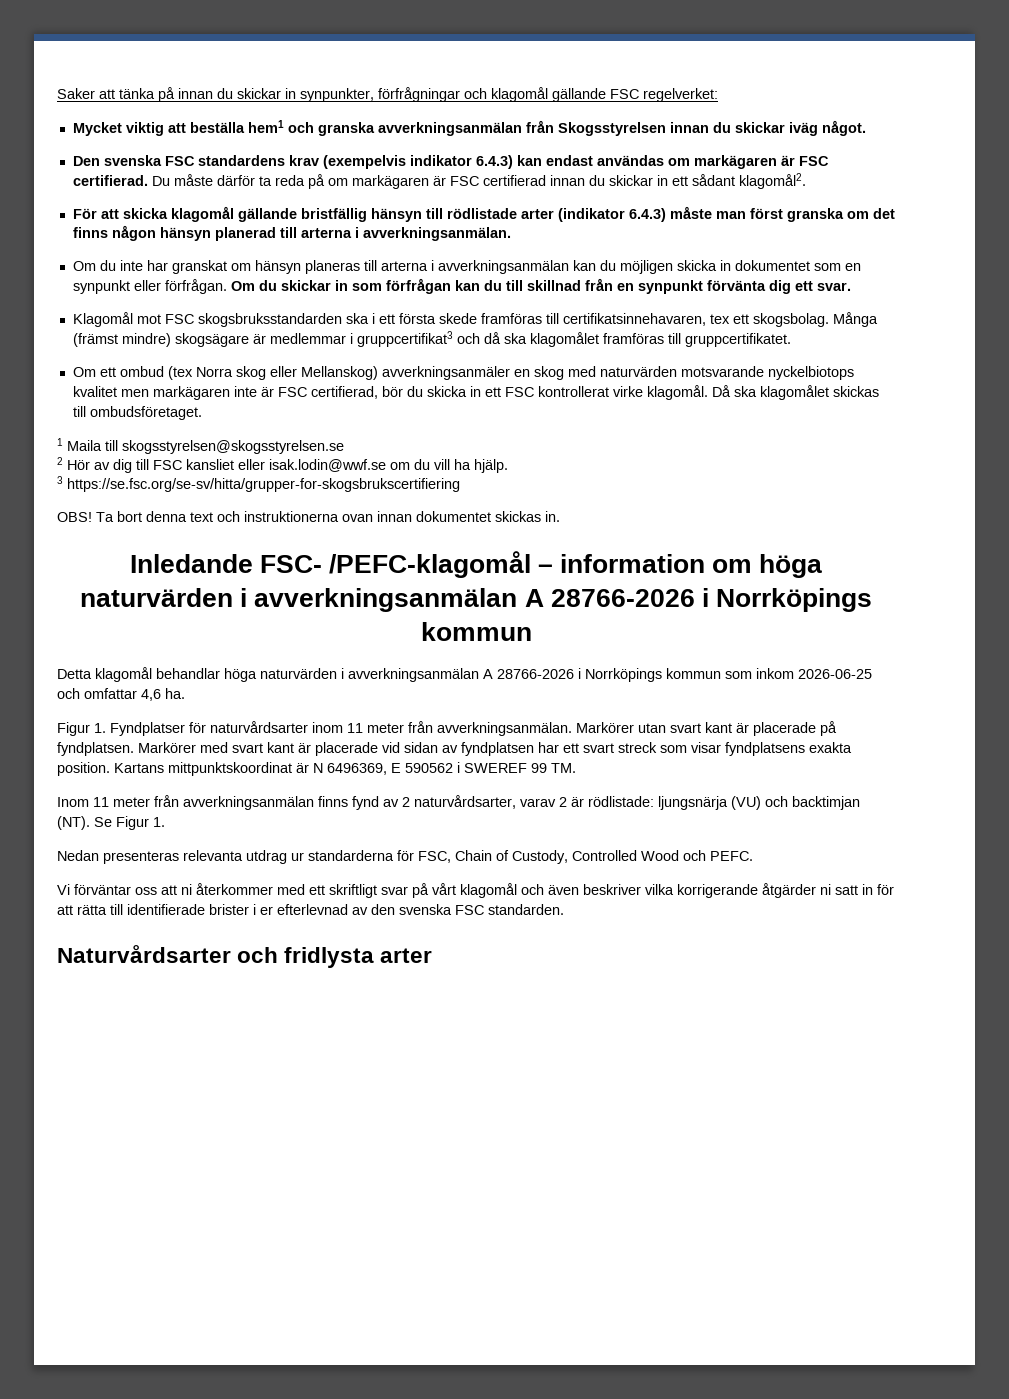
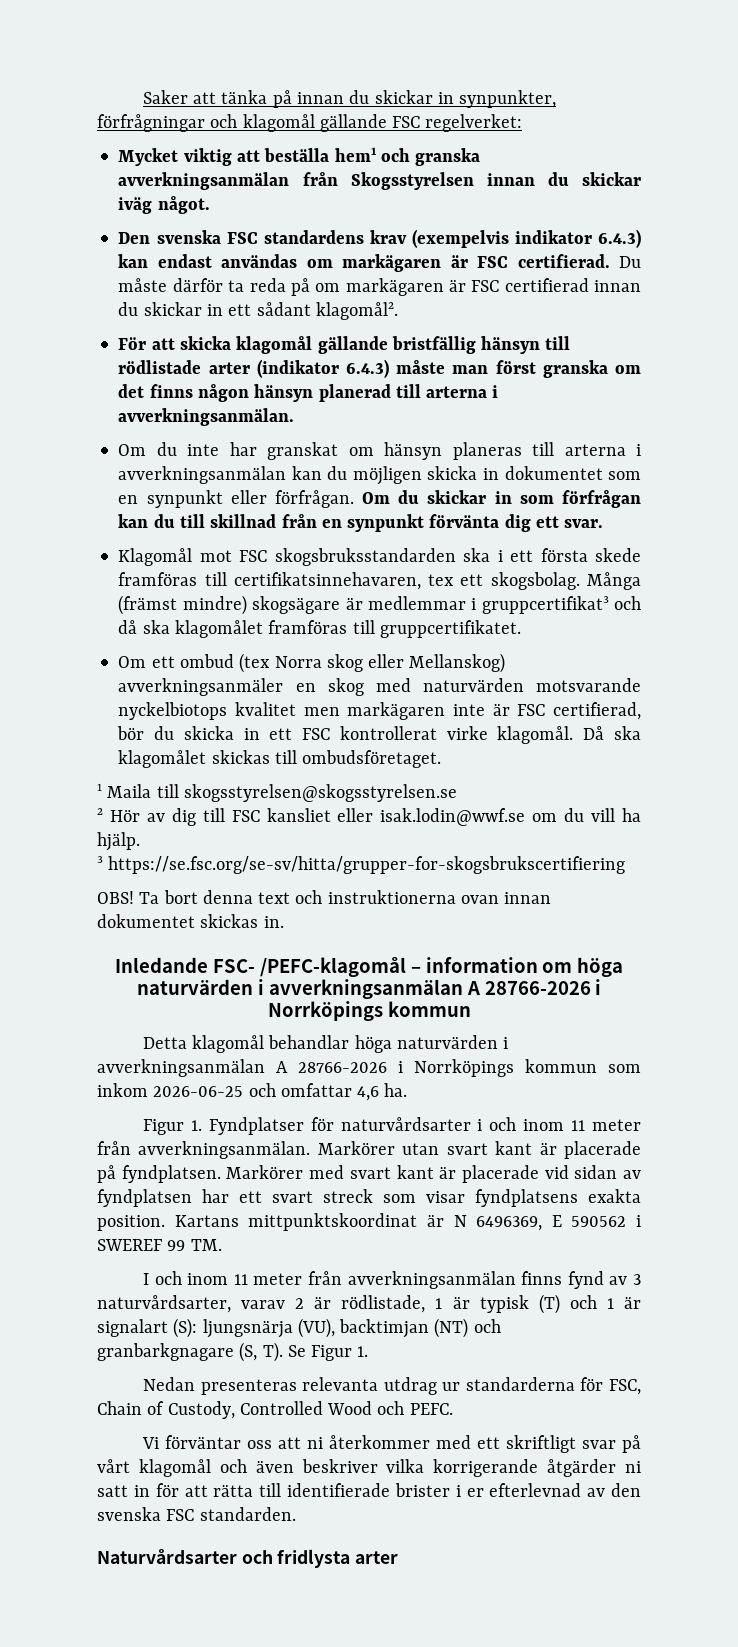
(308, 727) none -> [477,1117,517,1131] i och
[57,797,89,807] Inom -> [142,1271,229,1285] I och inom
[402,797,410,807] 2 -> [633,1274,641,1285] 3
[588,796,860,810] [57,816,90,830] rödlistade: ljungsnärja (VU) och backtimjan (NT). -> [341,1294,641,1314] [97,1318,501,1338] [97,1342,283,1362] rödlistade, 1 är typisk (T) och 1 är signalart (S): ljungsnärja (VU), backtimjan (NT) och granbarkgnagare (S, T).

